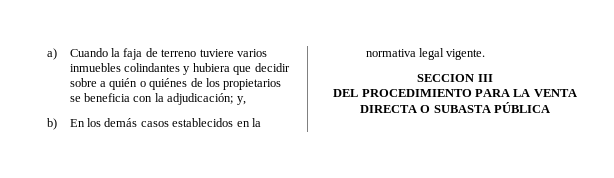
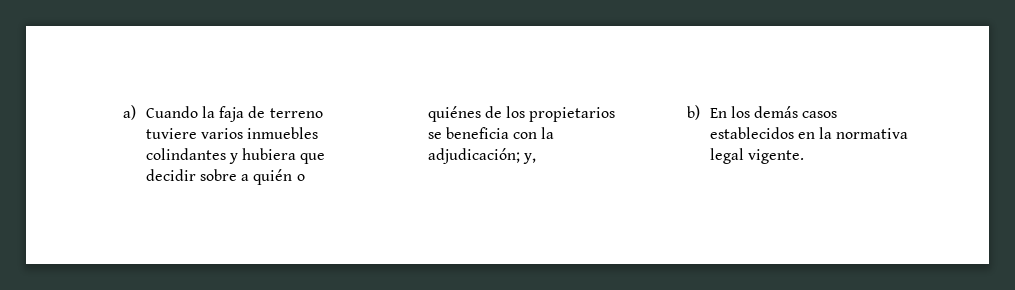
[417,74,493,82] [333,89,577,97] [359,102,551,113] // SECCION III // DEL PROCEDIMIENTO PARA LA VENTA DIRECTA O SUBASTA PÚBLICA -> (804, 156) none

